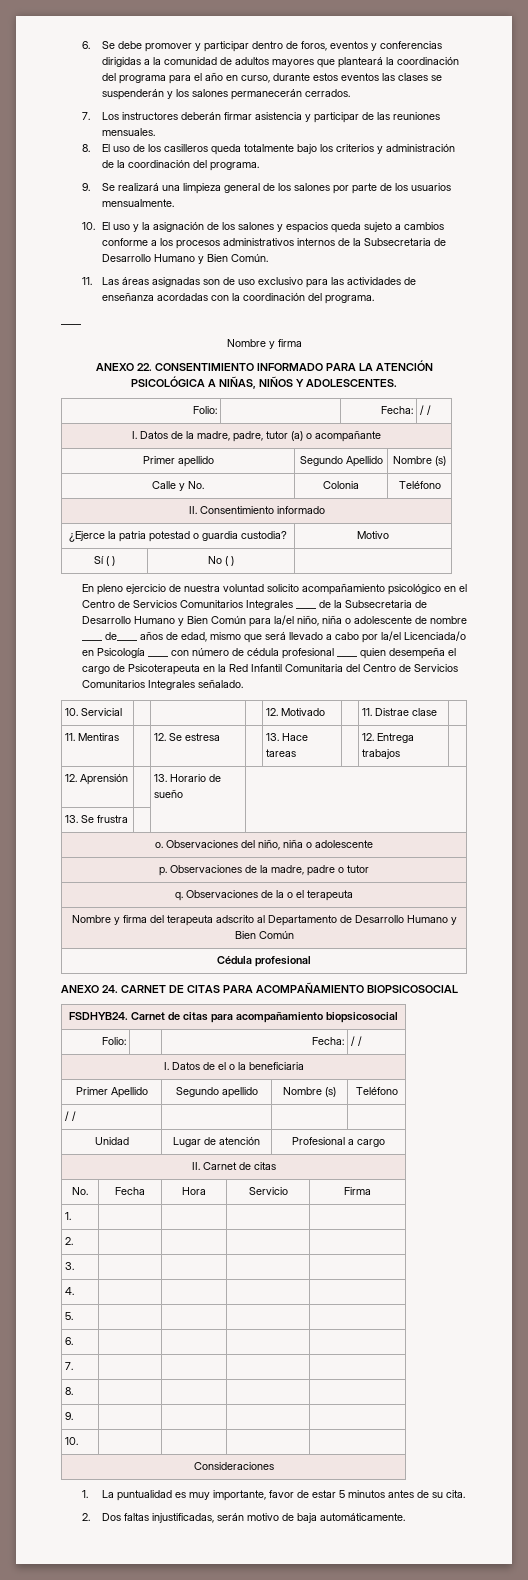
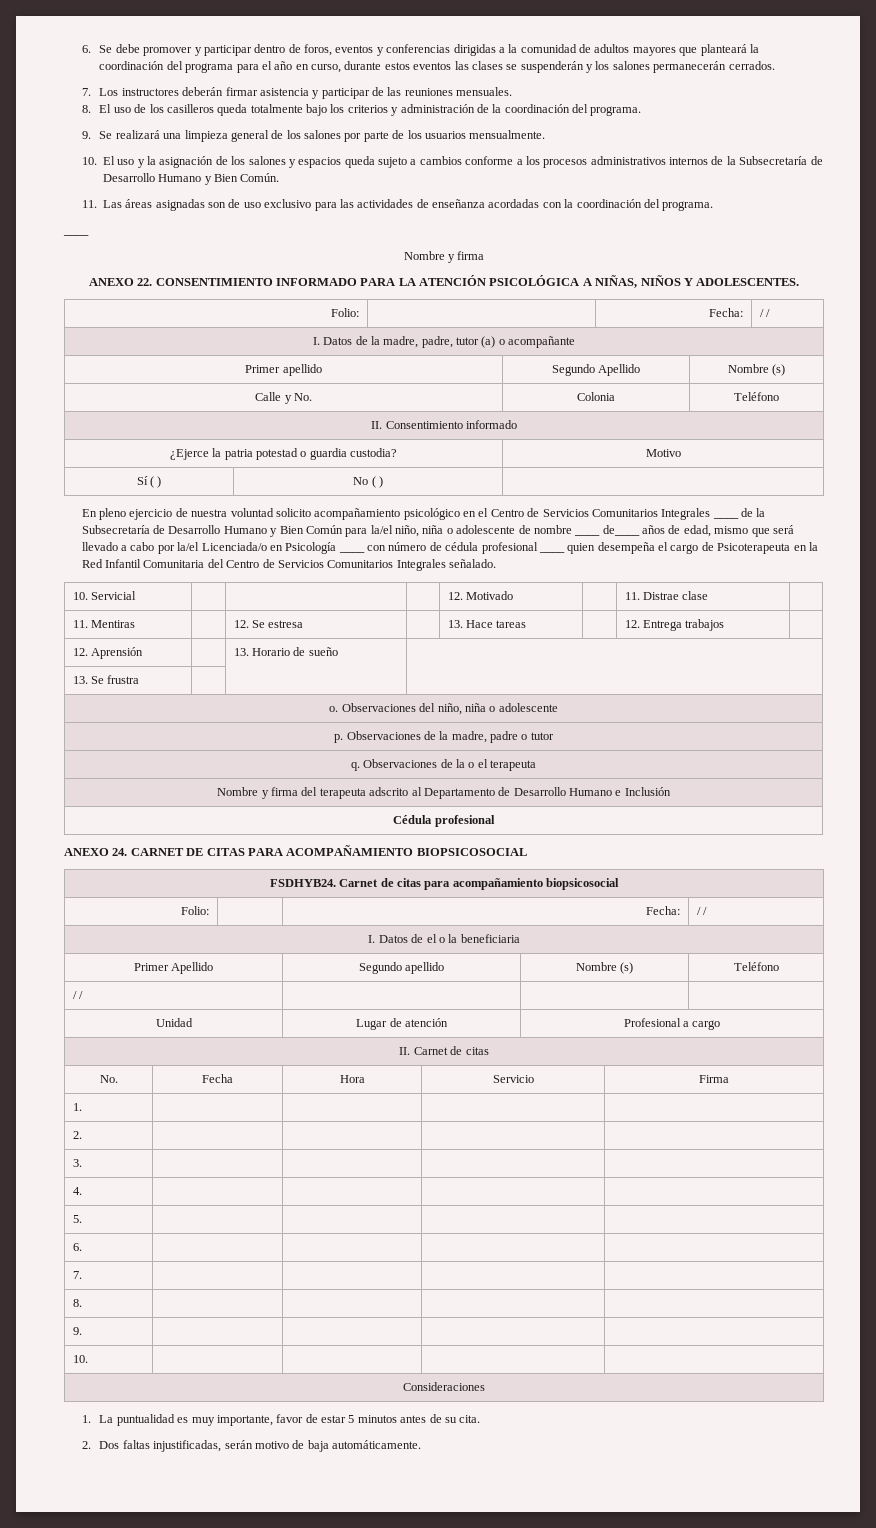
[364,238,432,246] Subsecretaria -> [739,156,808,165] Subsecretaría
[344,600,412,608] Subsecretaria -> [81,525,150,534] Subsecretaría
[450,917,457,925] [234,931,294,939] y Bien Común -> [615,787,671,796] e Inclusión

